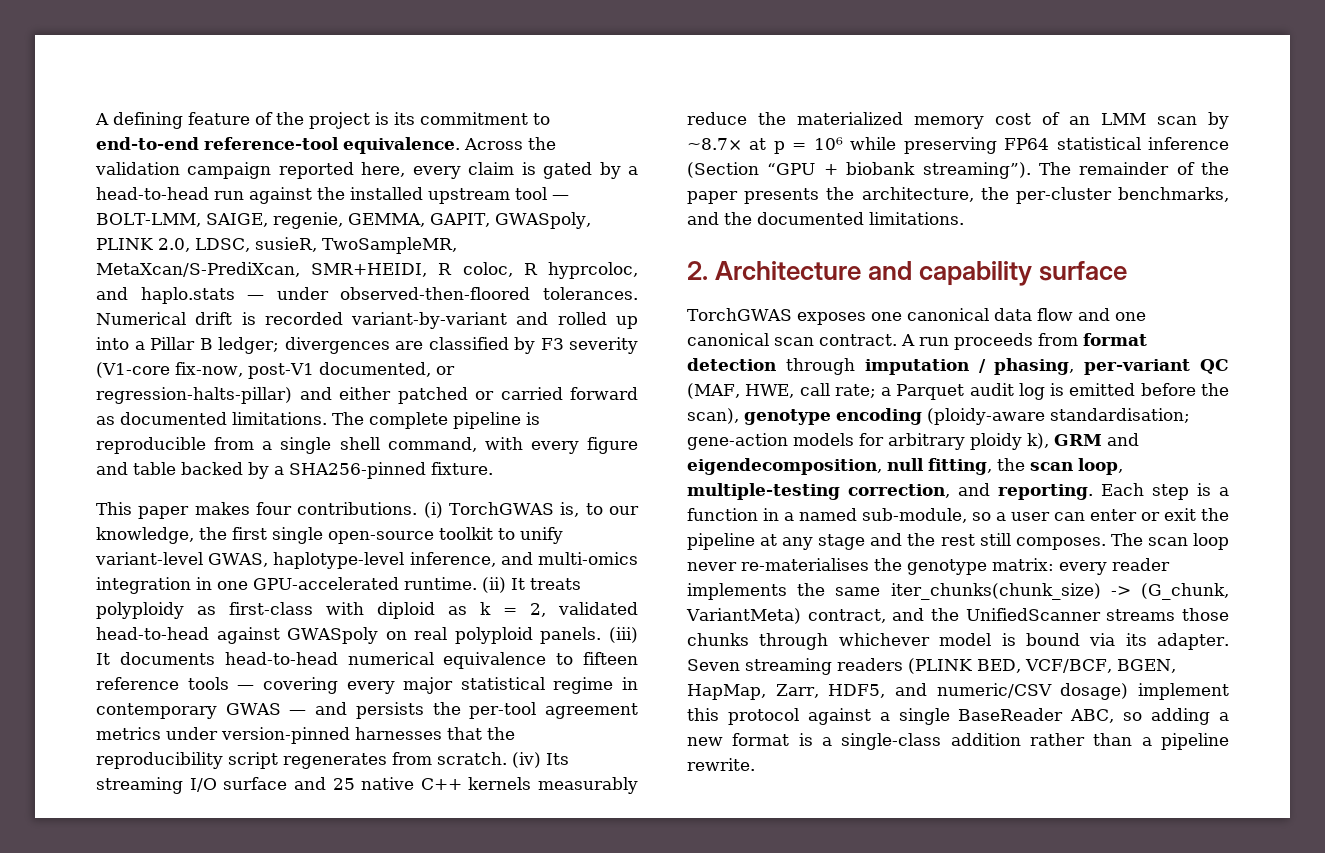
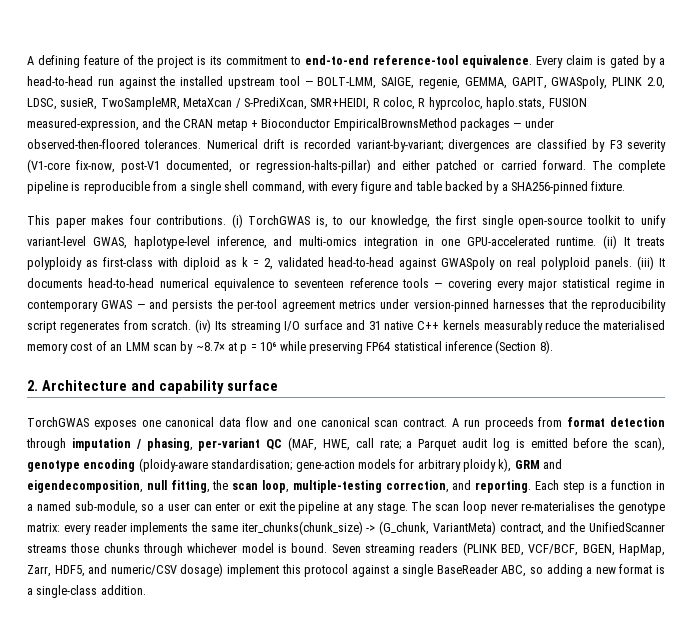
[464,137,556,150] [95,162,461,179] Across the validation campaign reported here, every -> [536,56,563,68] Every
[96,262,300,277] MetaXcan/S-PrediXcan, -> [183,97,307,110] MetaXcan / S-PrediXcan,
[96,287,235,304] and haplo.stats -> [486,97,587,110] [27,118,510,131] haplo.stats, FUSION measured-expression, and the CRAN metap + Bioconductor EmpiricalBrownsMethod packages
[351,312,638,329] [96,337,279,354] variant-by-variant and rolled up into a Pillar B ledger; -> [356,139,443,152] variant-by-variant;
[570,387,638,400] [96,412,327,425] forward as documented limitations. -> [542,160,586,170] forward.
[583,652,638,665] fifteen -> [294,279,345,288] seventeen
[332,778,355,790] 25 -> [368,321,381,330] 31
[797,112,903,125] materialized -> [602,320,665,330] materialised
[767,162,1229,179] [687,187,1229,204] [687,212,964,225] “GPU + biobank streaming”). The remainder of the paper presents the architecture, the per-cluster benchmarks, and the documented limitations. -> [539,340,553,354] 8).
[818,533,1106,550] stage and the rest still composes. -> [376,502,408,514] stage.
[1025,633,1230,650] bound via its adapter. -> [291,543,328,553] bound.
[950,733,1229,750] [687,758,755,771] addition rather than a pipeline rewrite. -> [100,585,146,595] addition.

